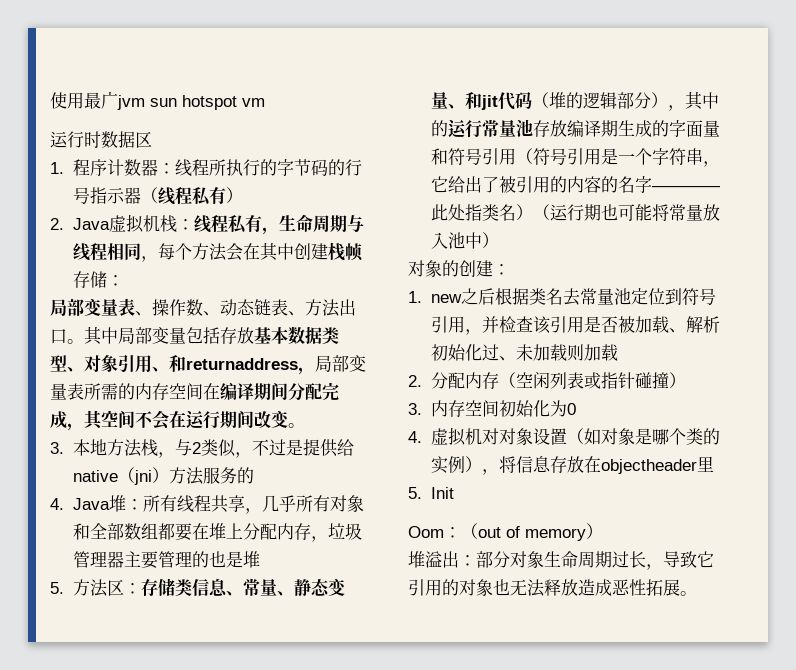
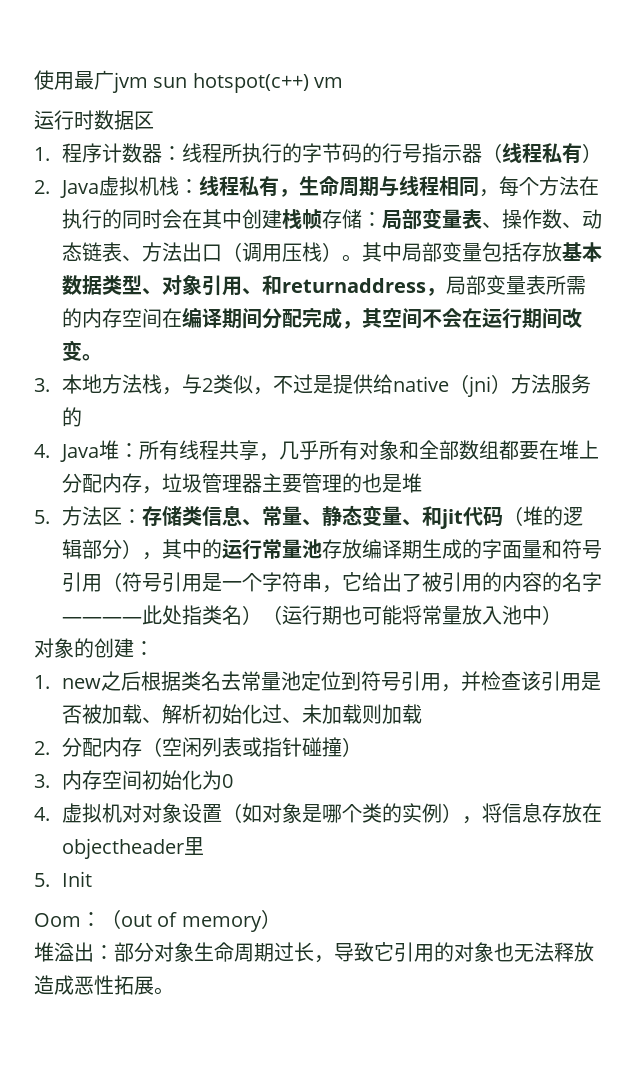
[182,95,237,110] hotspot -> [192,73,309,93] hotspot(c++)
(227, 252) none -> [579,176,600,196] [62,209,163,229] 在执行的同时
(124, 280) // -> (383, 219) none
(67, 336) none -> [222,242,343,262] （调用压栈）

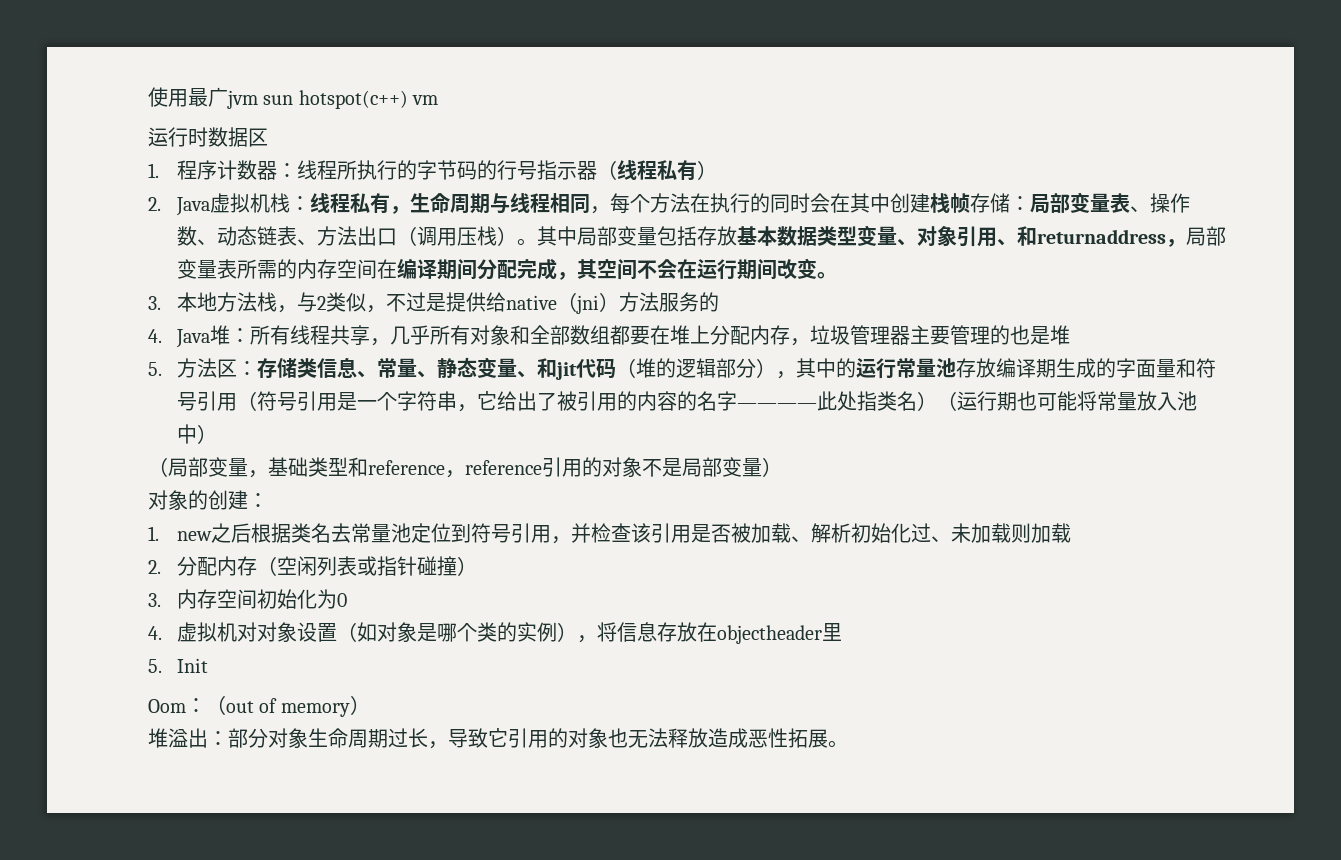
(143, 285) none -> [857,225,898,246] 变量
(563, 615) none -> [148,457,782,478] // （局部变量，基础类型和reference，reference引用的对象不是局部变量）

